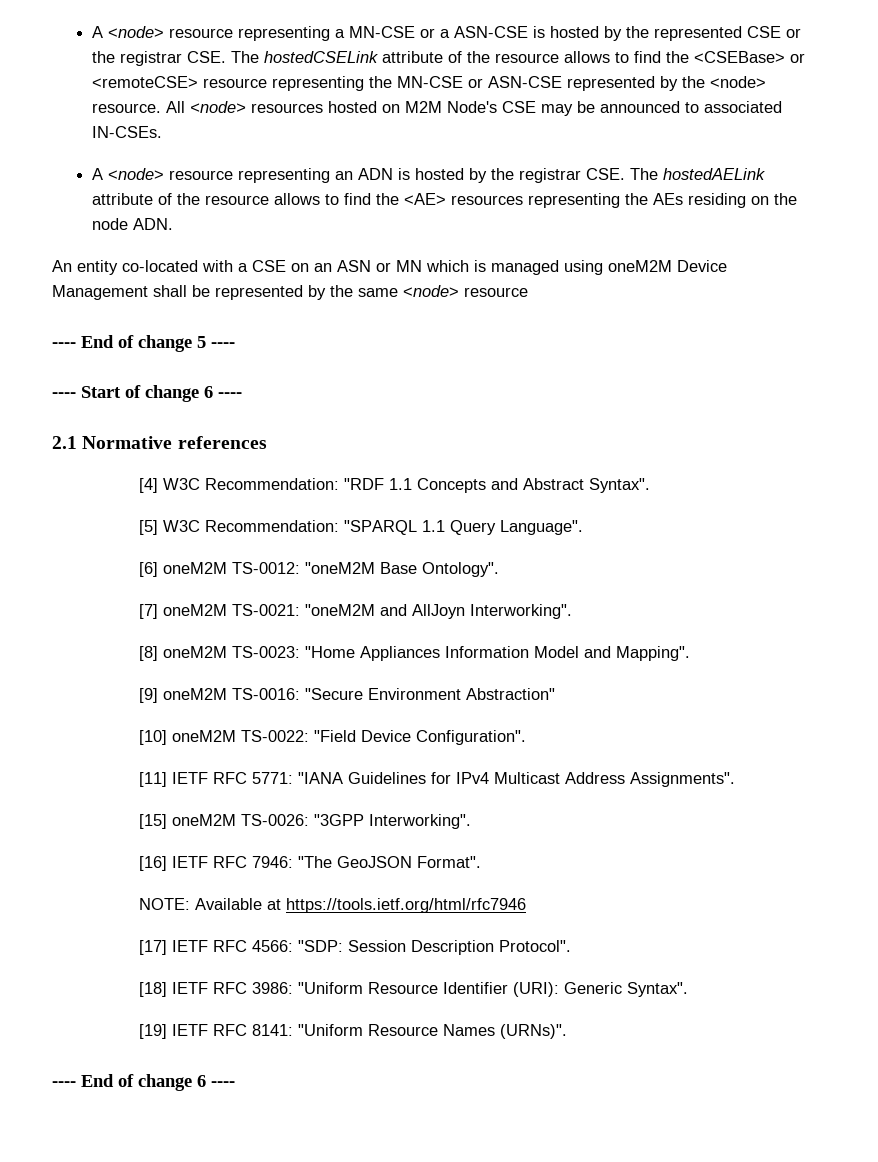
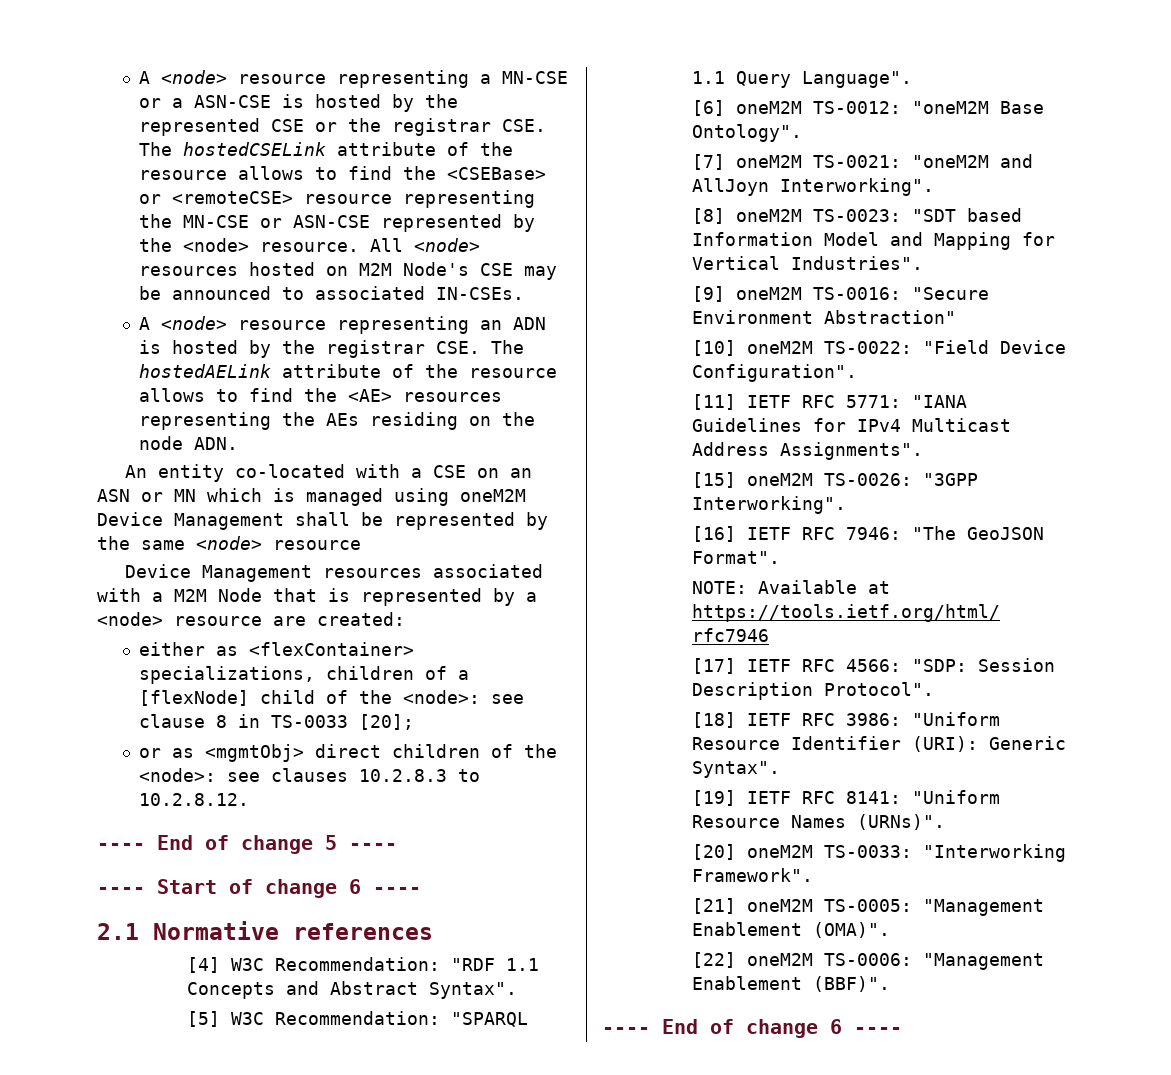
(528, 292) none -> [125,564,544,582] [97,588,537,606] [97,612,405,626] [139,642,415,656] [139,666,470,684] [139,690,525,706] [139,714,415,730] [139,744,558,762] [139,768,481,782] [139,793,250,806] // Device Management resources associated with a M2M Node that is represented by a <node> resource are created: // either as <flexContainer> specializations, children of a [flexNode] child of the <node>: see clause 8 in TS-0033 [20]; // or as <mgmtObj> direct children of the <node>: see clauses 10.2.8.3 to 10.2.8.12.
[304,646,440,661] "Home Appliances -> [911,208,1022,222] "SDT based
[615,646,690,661] Mapping". -> [933,232,1055,250] [691,256,923,270] Mapping for Vertical Industries".
(567, 1031) none -> [691,844,1066,862] [691,868,813,882] [691,898,1044,916] [691,922,890,938] [691,952,1044,970] [691,976,890,992] // [20] oneM2M TS-0033: "Interworking Framework". // [21] oneM2M TS-0005: "Management Enablement (OMA)". // [22] oneM2M TS-0006: "Management Enablement (BBF)".

